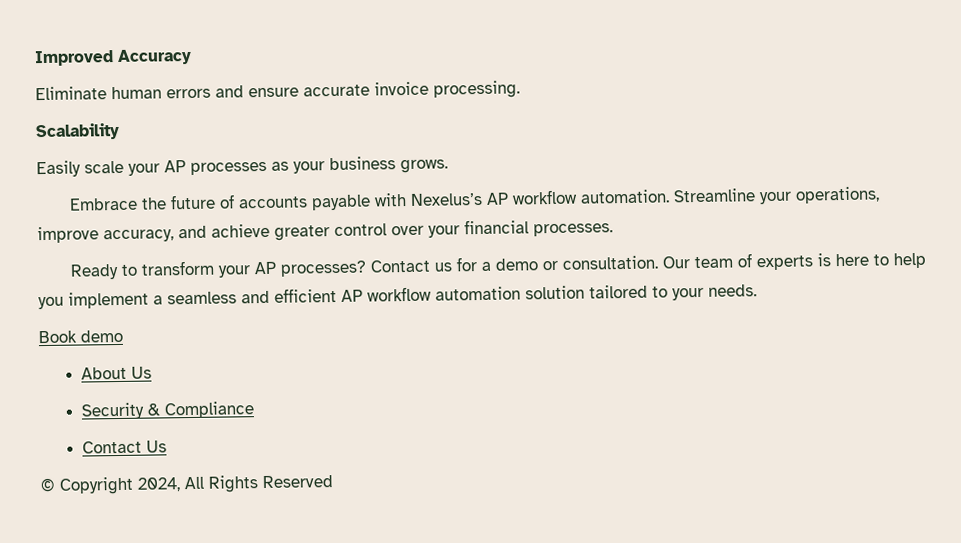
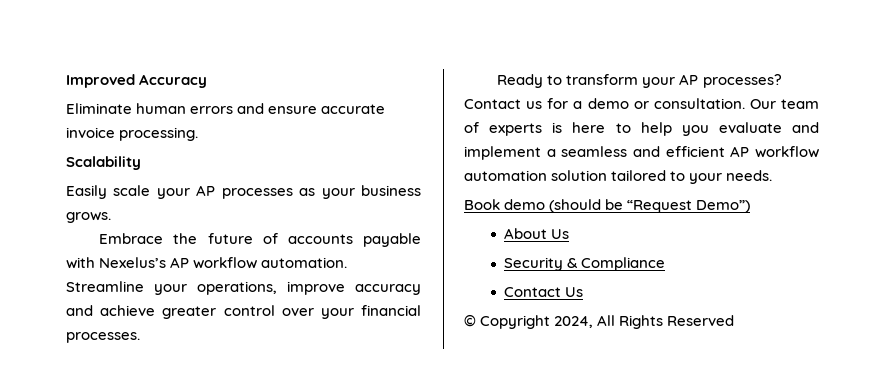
[103,229,174,243] accuracy, -> [355,284,421,295] accuracy
(64, 303) none -> [718,122,819,133] evaluate and
(123, 336) none -> [549,199,751,213] (should be “Request Demo”)

